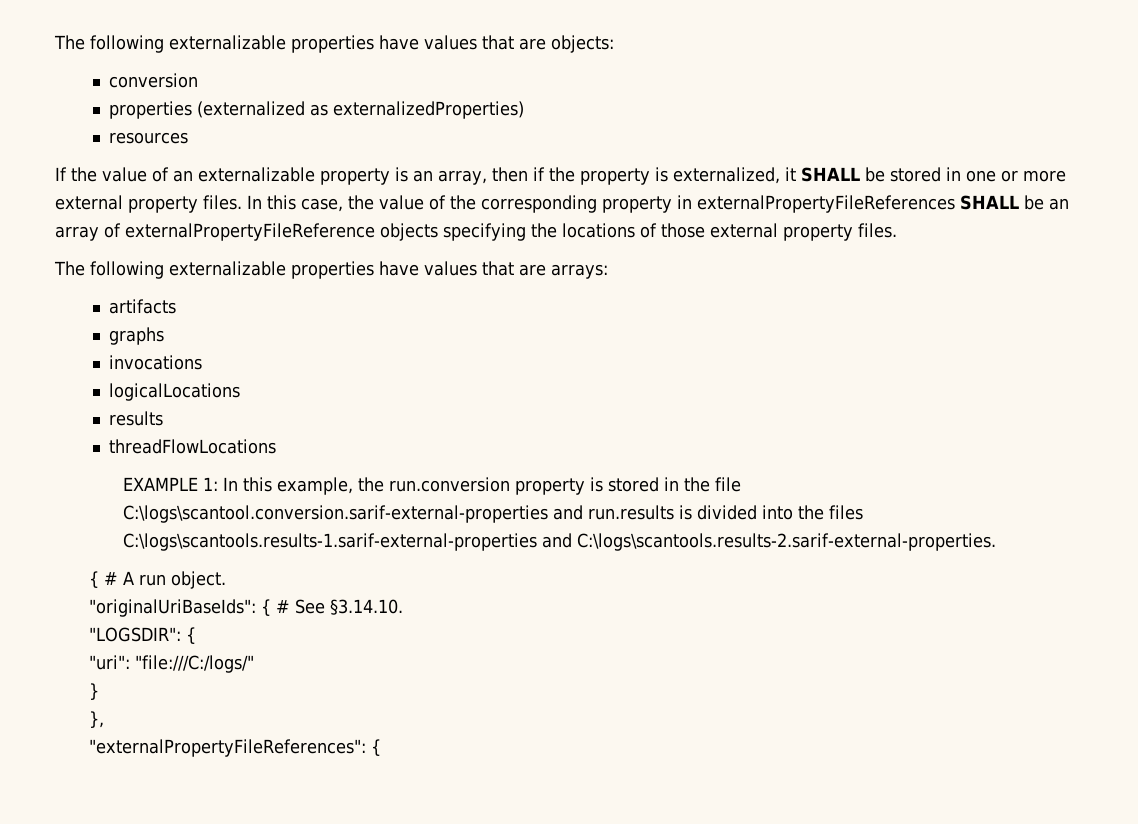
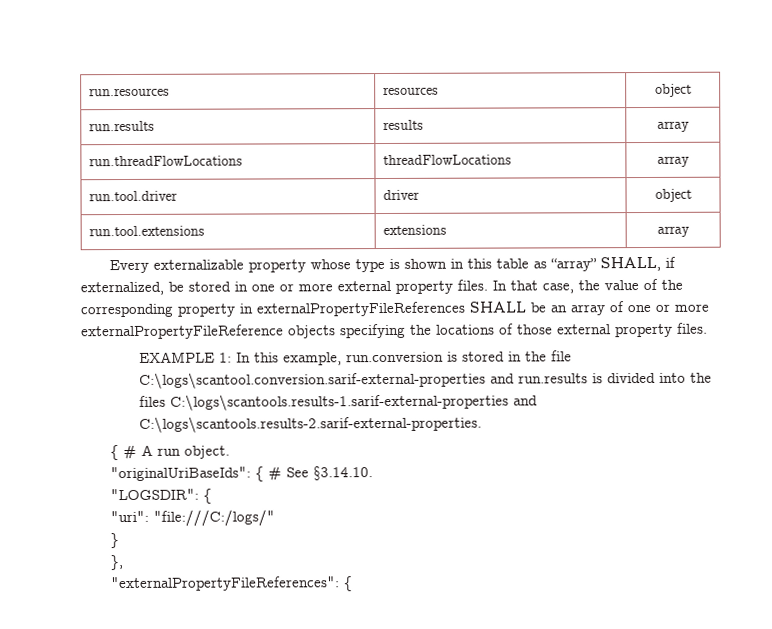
[54,35,614,53] [108,73,198,88] [108,101,524,119] [108,132,188,144] [55,167,860,185] The following externalizable properties have values that are objects: // conversion // properties (externalized as externalizedProperties) // resources // If the value of an externalizable property is an array, then if the property is externalized, it SHALL -> [88,87,170,97] [382,86,439,96] [654,83,692,97] [88,120,155,132] [382,119,424,131] [657,120,690,132] [88,155,243,167] [382,154,512,166] [657,155,690,167] [88,190,178,202] [382,189,420,201] [654,188,692,202] [88,225,205,237] [382,224,447,236] [657,225,690,237] [108,256,676,274] [80,281,164,296] run.resources | resources | object // run.results | results | array // run.threadFlowLocations | threadFlowLocations | array // run.tool.driver | driver | object // run.tool.extensions | extensions | array // Every externalizable property whose type is shown in this table as “array” SHALL, if externalized,
[267,195,296,210] this -> [510,280,538,291] that
(121, 230) none -> [627,303,709,313] one or more
[54,261,608,279] [108,299,176,314] [108,327,164,345] [108,355,202,370] [108,383,240,401] [108,411,163,426] [108,439,276,454] // The following externalizable properties have values that are arrays: // artifacts // graphs // invocations // logicalLocations // results // threadFlowLocations -> (708, 328) none
[357,477,585,495] the run.conversion property -> [346,351,445,363] run.conversion

